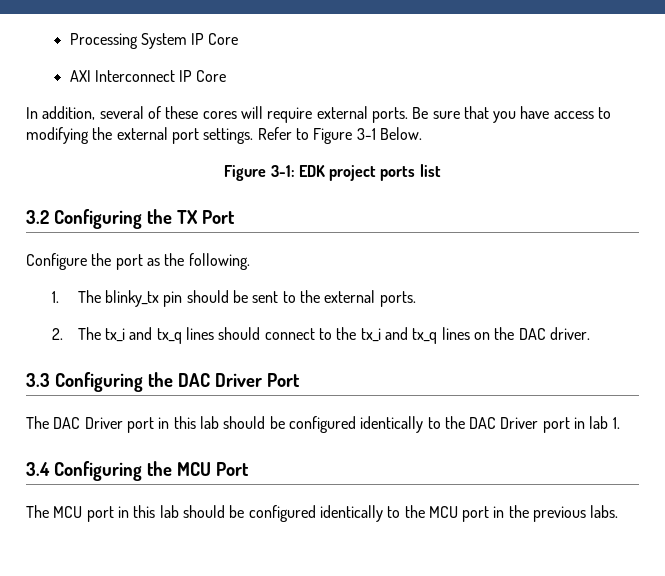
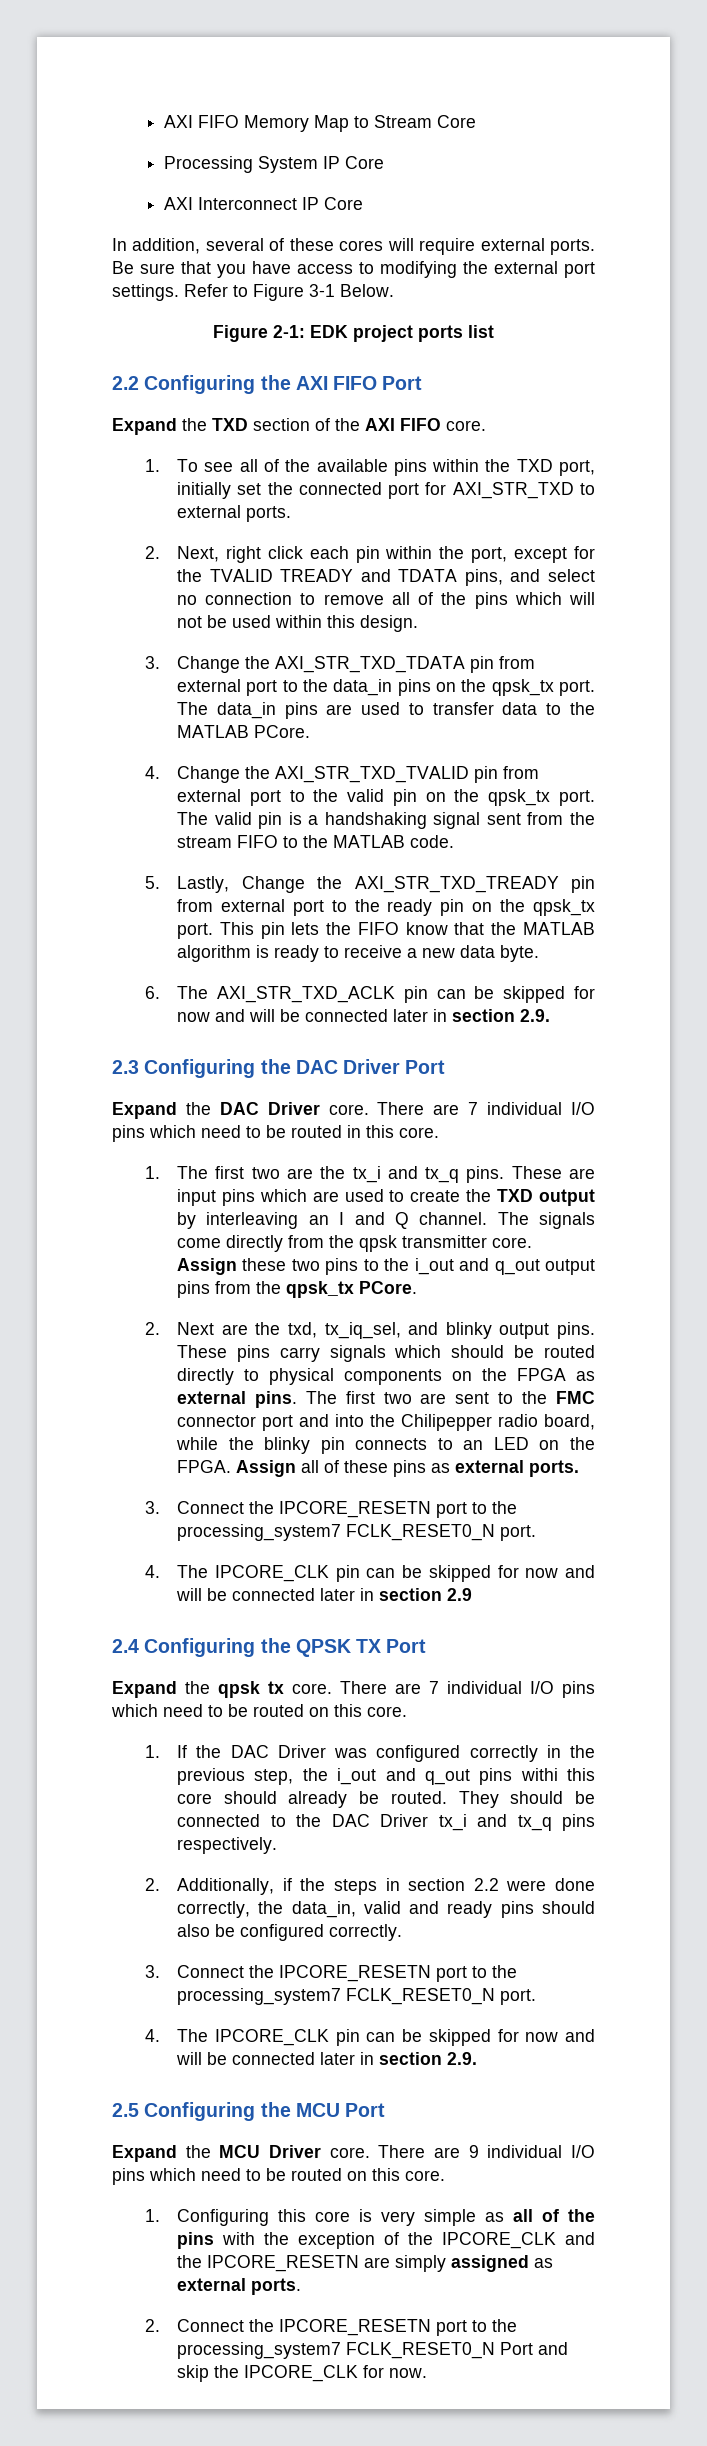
(69, 41) none -> [163,115,476,132] AXI FIFO Memory Map to Stream Core //
[270,165,295,177] 3-1: -> [273,325,305,338] 2-1:
[26,209,235,229] [26,253,250,270] [51,290,416,307] [51,327,590,344] [26,373,50,387] 3.2 Configuring the TX Port // Configure the port as the following. // 1. The blinky_tx pin should be sent to the external ports. // 2. The tx_i and tx_q lines should connect to the tx_i and tx_q lines on the DAC driver. // 3.3 -> [112,375,423,394] [112,418,486,435] [144,459,596,476] [177,482,596,499] [177,505,292,522] [144,546,595,563] [177,569,595,586] [177,592,595,609] [177,615,419,632] [144,656,536,673] [177,679,596,696] [177,702,596,719] [177,725,311,738] [144,766,540,783] [177,789,596,806] [177,812,595,829] [177,835,455,848] [144,876,595,893] [177,899,595,916] [177,922,596,939] [177,945,540,962] [144,986,595,1003] [177,1009,551,1022] [112,1060,139,1074] 2.2 Configuring the AXI FIFO Port // Expand the TXD section of the AXI FIFO core. // 1. To see all of the available pins within the TXD port, initially set the connected port for AXI_STR_TXD to external ports. // 2. Next, right click each pin within the port, except for the TVALID TREADY and TDATA pins, and select no connection to remove all of the pins which will not be used within this design. // 3. Change the AXI_STR_TXD_TDATA pin from external port to the data_in pins on the qpsk_tx port. The data_in pins are used to transfer data to the MATLAB PCore. // 4. Change the AXI_STR_TXD_TVALID pin from external port to the valid pin on the qpsk_tx port. The valid pin is a handshaking signal sent from the stream FIFO to the MATLAB code. // 5. Lastly, Change the AXI_STR_TXD_TREADY pin from external port to the ready pin on the qpsk_tx port. This pin lets the FIFO know that the MATLAB algorithm is ready to receive a new data byte. // 6. The AXI_STR_TXD_ACLK pin can be skipped for now and will be connected later in section 2.9. // 2.3
[26,416,620,433] [26,461,249,481] [26,505,619,522] The DAC Driver port in this lab should be configured identically to the DAC Driver port in lab 1. // 3.4 Configuring the MCU Port // The MCU port in this lab should be configured identically to the MCU port in the previous labs. -> [112,1102,596,1119] [112,1125,439,1142] [144,1166,596,1183] [177,1189,595,1206] [177,1212,595,1229] [177,1235,533,1252] [177,1258,595,1275] [177,1281,418,1298] [144,1322,595,1339] [177,1345,595,1362] [177,1368,595,1385] [177,1391,595,1408] [177,1414,595,1431] [176,1437,596,1454] [177,1460,580,1477] [144,1501,518,1518] [177,1524,537,1541] [144,1565,595,1582] [176,1588,473,1601] [112,1638,427,1657] [112,1681,595,1698] [111,1704,407,1717] [144,1745,595,1762] [177,1768,595,1785] [177,1791,595,1808] [177,1814,595,1831] [177,1837,278,1854] [144,1878,595,1895] [177,1901,596,1918] [177,1924,403,1941] [144,1965,518,1982] [177,1988,537,2005] [144,2029,595,2046] [176,2052,478,2065] [112,2102,386,2121] [112,2145,595,2162] [112,2168,445,2185] [144,2209,595,2226] [177,2232,595,2249] [177,2255,554,2272] [177,2278,302,2295] [144,2319,518,2336] [177,2342,569,2359] [177,2365,428,2382] Expand the DAC Driver core. There are 7 individual I/O pins which need to be routed in this core. // 1. The first two are the tx_i and tx_q pins. These are input pins which are used to create the TXD output by interleaving an I and Q channel. The signals come directly from the qpsk transmitter core. Assign these two pins to the i_out and q_out output pins from the qpsk_tx PCore. // 2. Next are the txd, tx_iq_sel, and blinky output pins. These pins carry signals which should be routed directly to physical components on the FPGA as external pins. The first two are sent to the FMC connector port and into the Chilipepper radio board, while the blinky pin connects to an LED on the FPGA. Assign all of these pins as external ports. // 3. Connect the IPCORE_RESETN port to the processing_system7 FCLK_RESET0_N port. // 4. The IPCORE_CLK pin can be skipped for now and will be connected later in section 2.9 // 2.4 Configuring the QPSK TX Port // Expand the qpsk tx core. There are 7 individual I/O pins which need to be routed on this core. // 1. If the DAC Driver was configured correctly in the previous step, the i_out and q_out pins withi this core should already be routed. They should be connected to the DAC Driver tx_i and tx_q pins respectively. // 2. Additionally, if the steps in section 2.2 were done correctly, the data_in, valid and ready pins should also be configured correctly. // 3. Connect the IPCORE_RESETN port to the processing_system7 FCLK_RESET0_N port. // 4. The IPCORE_CLK pin can be skipped for now and will be connected later in section 2.9. // 2.5 Configuring the MCU Port // Expand the MCU Driver core. There are 9 individual I/O pins which need to be routed on this core. // 1. Configuring this core is very simple as all of the pins with the exception of the IPCORE_CLK and the IPCORE_RESETN are simply assigned as external ports. // 2. Connect the IPCORE_RESETN port to the processing_system7 FCLK_RESET0_N Port and skip the IPCORE_CLK for now.

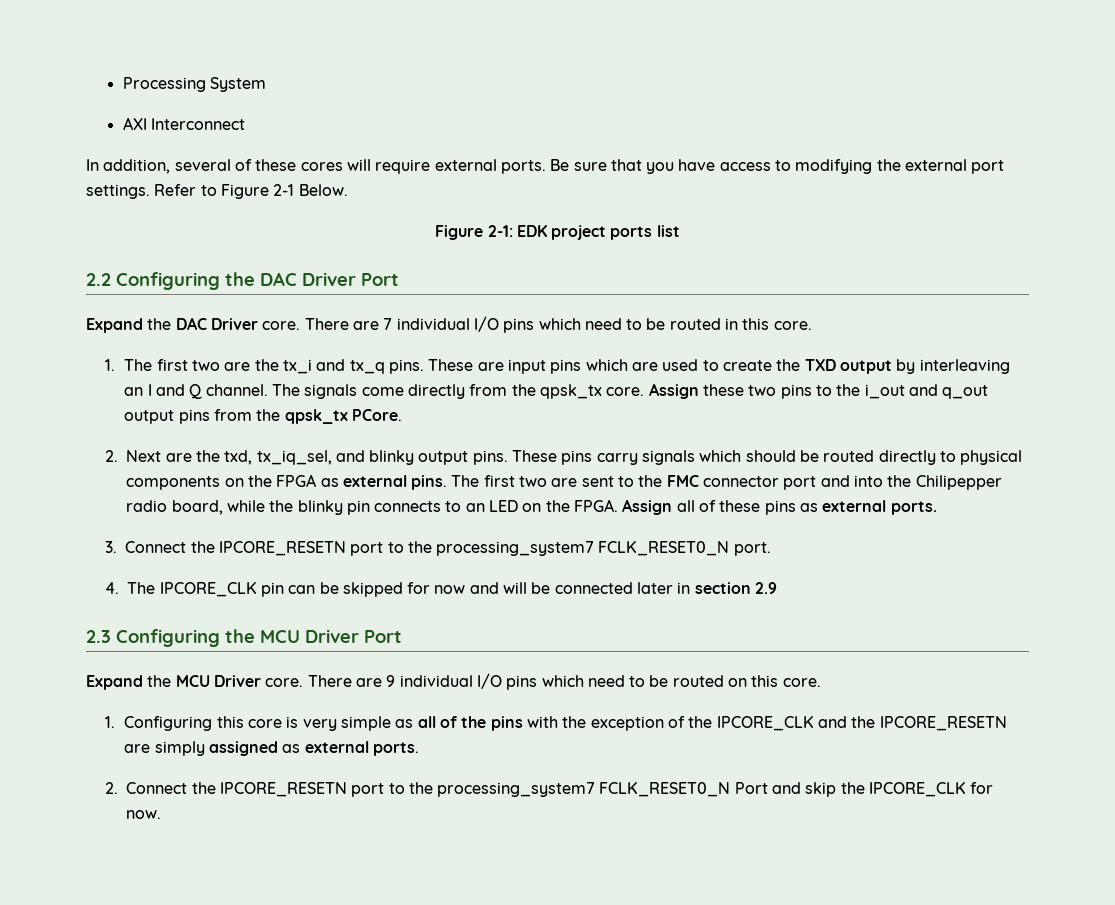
[163,115,476,132] AXI FIFO Memory Map to Stream Core // -> (122, 84) none
[322,156,384,169] IP Core -> (267, 84) none
[301,197,363,210] IP Core -> (246, 124) none
[309,284,335,297] 3-1 -> [273,184,295,196] 2-1
[295,376,423,390] [112,418,486,435] [144,459,596,476] [177,482,596,499] [177,505,292,522] [144,546,595,563] [177,569,595,586] [177,592,595,609] [177,615,419,632] [144,656,536,673] [177,679,596,696] [177,702,596,719] [177,725,311,738] [144,766,540,783] [177,789,596,806] [177,812,595,829] [177,835,455,848] [144,876,595,893] [177,899,595,916] [177,922,596,939] [177,945,540,962] [144,986,595,1003] [177,1009,551,1022] [112,1059,291,1078] AXI FIFO Port // Expand the TXD section of the AXI FIFO core. // 1. To see all of the available pins within the TXD port, initially set the connected port for AXI_STR_TXD to external ports. // 2. Next, right click each pin within the port, except for the TVALID TREADY and TDATA pins, and select no connection to remove all of the pins which will not be used within this design. // 3. Change the AXI_STR_TXD_TDATA pin from external port to the data_in pins on the qpsk_tx port. The data_in pins are used to transfer data to the MATLAB PCore. // 4. Change the AXI_STR_TXD_TVALID pin from external port to the valid pin on the qpsk_tx port. The valid pin is a handshaking signal sent from the stream FIFO to the MATLAB code. // 5. Lastly, Change the AXI_STR_TXD_TREADY pin from external port to the ready pin on the qpsk_tx port. This pin lets the FIFO know that the MATLAB algorithm is ready to receive a new data byte. // 6. The AXI_STR_TXD_ACLK pin can be skipped for now and will be connected later in section 2.9. // 2.3 Configuring the -> (255, 279) none
[359,1235,488,1252] qpsk transmitter -> [539,384,602,399] qpsk_tx
[112,1638,427,1657] [112,1681,595,1698] [111,1704,407,1717] [144,1745,595,1762] [177,1768,595,1785] [177,1791,595,1808] [177,1814,595,1831] [177,1837,278,1854] [144,1878,595,1895] [177,1901,596,1918] [177,1924,403,1941] [144,1965,518,1982] [177,1988,537,2005] [144,2029,595,2046] [176,2052,478,2065] [112,2103,139,2117] 2.4 Configuring the QPSK TX Port // Expand the qpsk tx core. There are 7 individual I/O pins which need to be routed on this core. // 1. If the DAC Driver was configured correctly in the previous step, the i_out and q_out pins withi this core should already be routed. They should be connected to the DAC Driver tx_i and tx_q pins respectively. // 2. Additionally, if the steps in section 2.2 were done correctly, the data_in, valid and ready pins should also be configured correctly. // 3. Connect the IPCORE_RESETN port to the processing_system7 FCLK_RESET0_N port. // 4. The IPCORE_CLK pin can be skipped for now and will be connected later in section 2.9. // 2.5 -> [86,630,111,643] 2.3
(340, 2110) none -> [305,629,359,643] Driver

